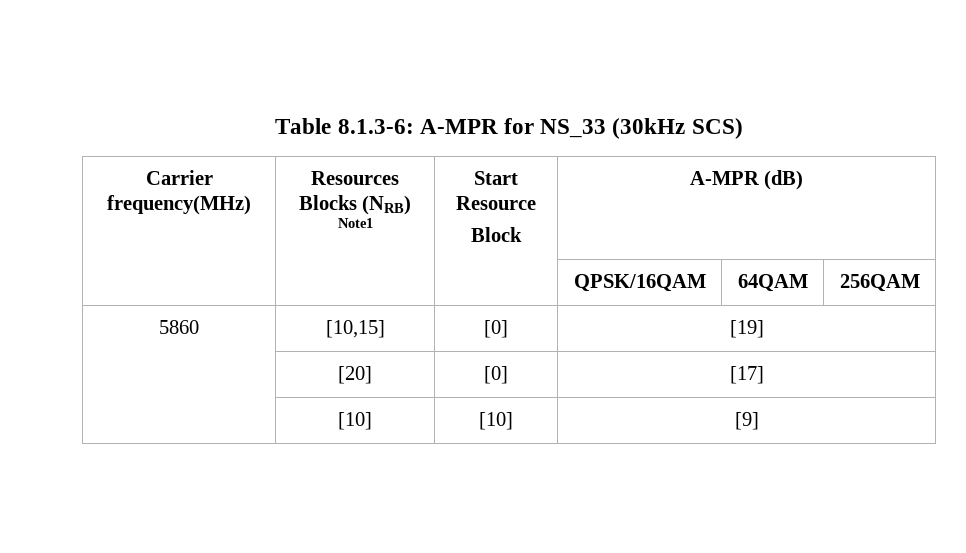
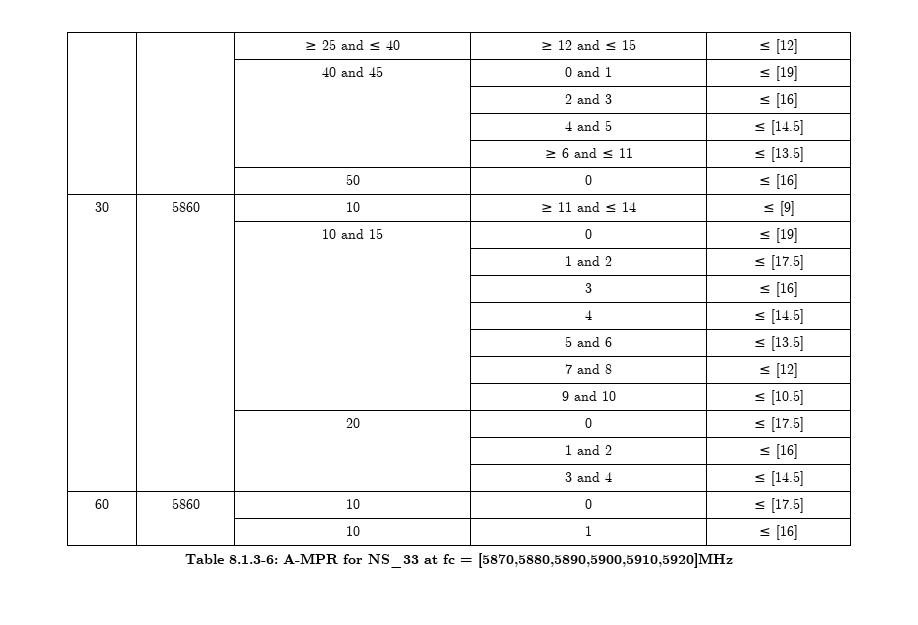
(275, 126) none -> [305,39,400,50] [541,39,636,50] [759,39,798,54] [322,66,383,77] [565,67,612,77] [759,66,798,81] [565,94,612,104] [759,93,798,108] [565,120,612,131] [753,120,804,135] [544,148,633,158] [753,147,804,162] [345,174,360,185] [585,175,592,185] [759,174,798,189] [95,202,109,212] [171,201,200,212] [345,202,360,212] [541,202,636,212] [762,201,795,216] [322,228,383,239] [585,229,592,239] [759,228,798,243] [565,256,612,266] [753,255,804,270] [585,283,592,293] [759,282,798,297] [585,310,592,320] [753,309,804,324] [565,336,612,347] [753,336,804,351] [565,364,612,374] [759,363,798,378] [561,391,616,401] [753,390,804,405] [345,418,360,428] [585,418,592,428] [753,417,804,432] [565,445,612,455] [759,444,798,459] [565,472,612,482] [753,471,804,486] [95,499,109,509] [171,498,200,509] [345,499,360,509] [585,499,592,509] [753,498,804,513] [345,526,360,536] [585,526,592,536] [759,525,798,540] | | ≥ 25 and ≤ 40 | ≥ 12 and ≤ 15 | ≤ [12] // | | 40 and 45 | 0 and 1 | ≤ [19] // | | | 2 and 3 | ≤ [16] // | | | 4 and 5 | ≤ [14.5] // | | | ≥ 6 and ≤ 11 | ≤ [13.5] // | | 50 | 0 | ≤ [16] // 30 | 5860 | 10 | ≥ 11 and ≤ 14 | ≤ [9] // | | 10 and 15 | 0 | ≤ [19] // | | | 1 and 2 | ≤ [17.5] // | | | 3 | ≤ [16] // | | | 4 | ≤ [14.5] // | | | 5 and 6 | ≤ [13.5] // | | | 7 and 8 | ≤ [12] // | | | 9 and 10 | ≤ [10.5] // | | 20 | 0 | ≤ [17.5] // | | | 1 and 2 | ≤ [16] // | | | 3 and 4 | ≤ [14.5] // 60 | 5860 | 10 | 0 | ≤ [17.5] // | | 10 | 1 | ≤ [16] //
[612,118,743,139] [145,170,213,185] [107,195,251,215] [311,171,399,185] [298,195,412,215] [337,218,373,228] [474,171,518,185] [456,196,536,210] [471,227,522,242] [689,170,804,190] [573,274,706,292] [737,274,808,292] [839,274,920,292] [159,320,199,334] [325,320,385,338] [484,320,508,338] [729,320,764,338] [338,366,372,384] [484,366,508,384] [729,366,764,384] [338,412,372,430] [479,412,513,430] [734,412,759,430] (30kHz SCS) // Carrier frequency(MHz) | Resources Blocks (NRB) Note1 | Start Resource // Block | A-MPR (dB) // | | | QPSK/16QAM | 64QAM | 256QAM // 5860 | [10,15] | [0] | [19] // | [20] | [0] | [17] // | [10] | [10] | [9] -> [424,553,733,568] at fc = [5870,5880,5890,5900,5910,5920]MHz

